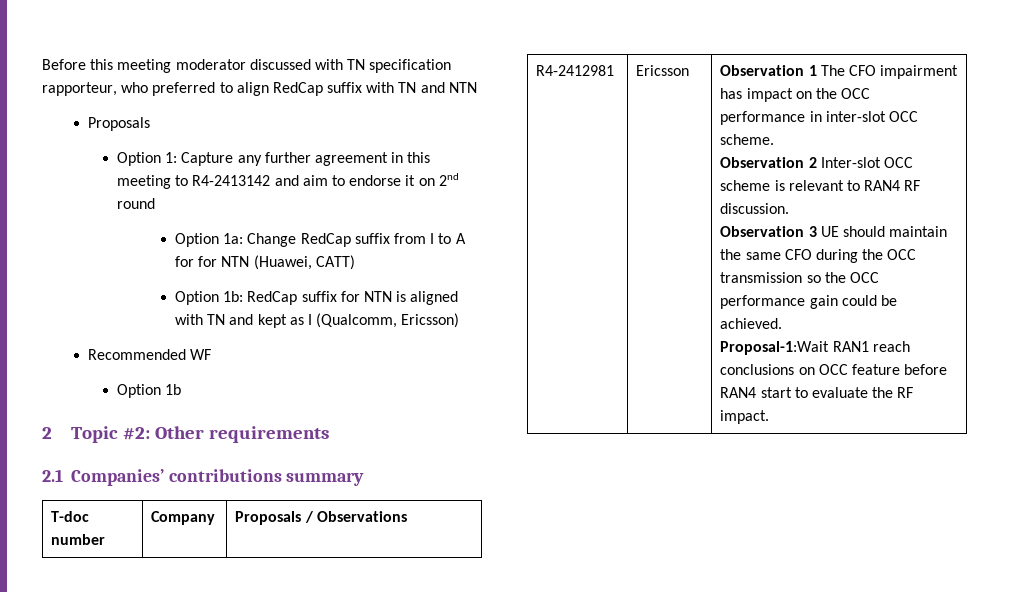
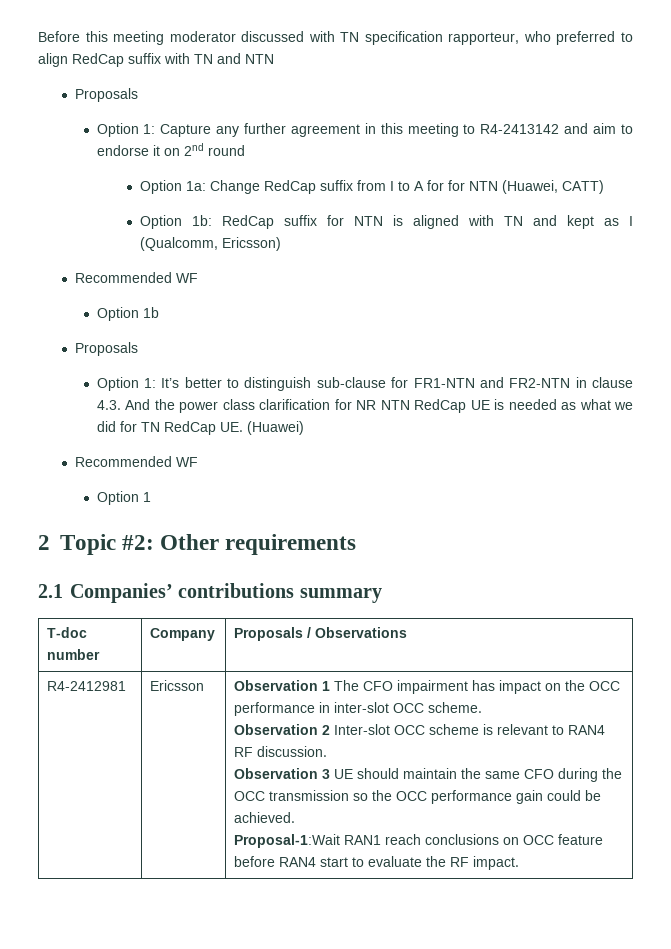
(182, 389) none -> [74,342,138,356] [96,377,633,391] [96,399,634,413] [96,421,304,435] [74,456,198,467] [96,491,151,505] // Proposals // Option 1: It’s better to distinguish sub-clause for FR1-NTN and FR2-NTN in clause 4.3. And the power class clarification for NR NTN RedCap UE is needed as what we did for TN RedCap UE. (Huawei) // Recommended WF // Option 1

